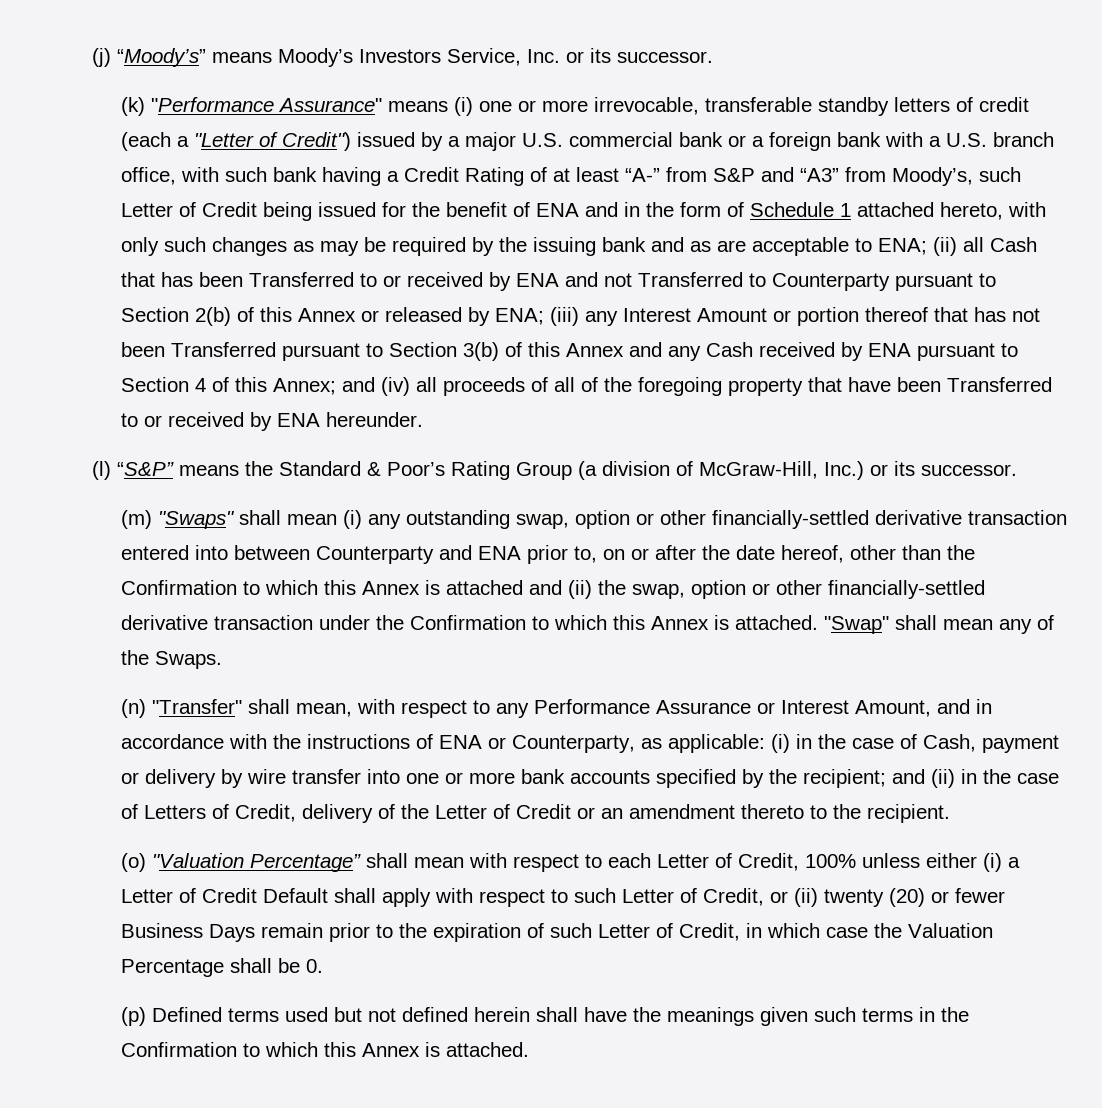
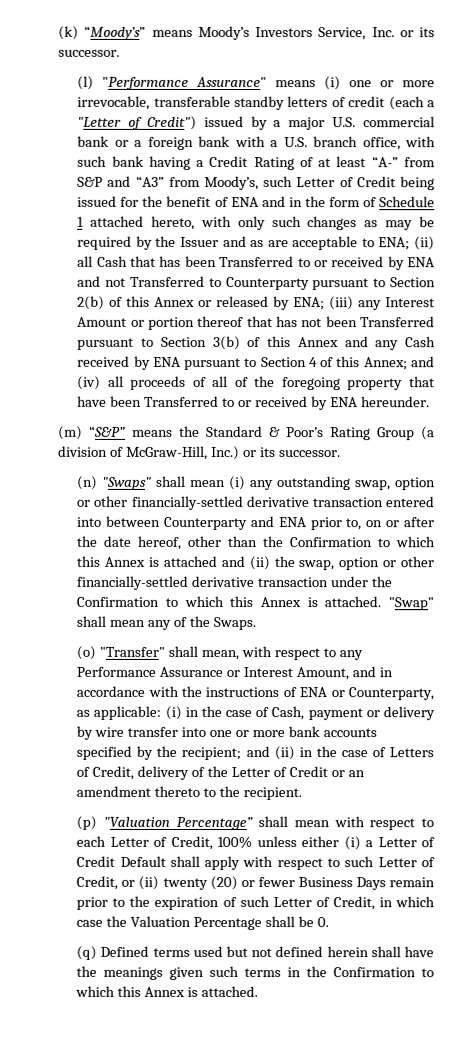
[91,48,111,67] (j) -> [58,25,80,40] (k)
[120,97,145,116] (k) -> [77,75,95,90] (l)
[532,237,646,256] issuing bank -> [179,236,219,247] Issuer
[91,461,111,480] (l) -> [58,425,84,440] (m)
[120,510,152,529] (m) -> [77,475,99,490] (n)
[120,699,146,718] (n) -> [76,645,97,660] (o)
[120,853,146,872] (o) -> [76,815,98,830] (p)
[120,1007,146,1026] (p) -> [76,945,98,960] (q)

